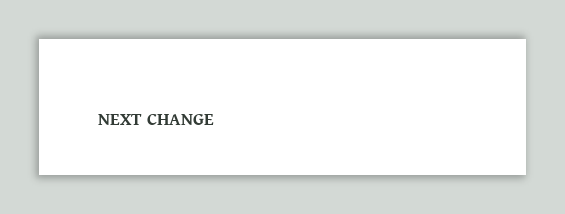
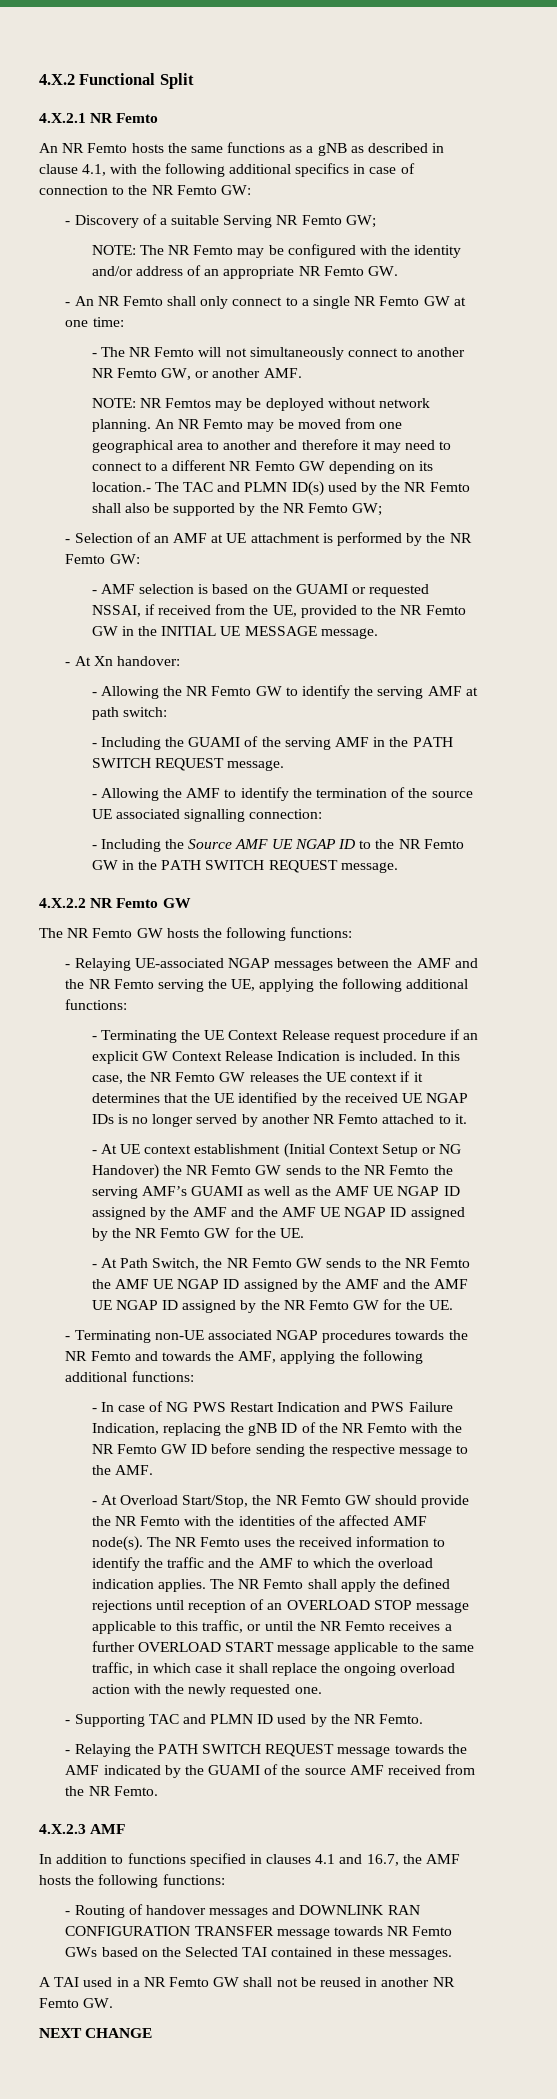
(98, 119) none -> [39,73,194,89] [39,113,159,123] [39,142,445,156] [39,163,415,177] [39,185,251,195] [65,214,376,228] [91,244,462,258] [91,265,398,279] [65,296,466,309] [65,317,124,327] [91,347,466,360] [91,368,302,380] [91,398,430,411] [91,418,403,432] [91,439,452,453] [91,460,434,474] [91,481,470,496] [91,503,383,516] [65,532,472,546] [65,554,140,564] [91,584,430,597] [91,604,466,618] [91,626,378,639] [65,656,180,666] [91,685,478,699] [91,707,167,720] [91,736,453,750] [91,758,285,771] [91,787,473,801] [91,809,323,822] [91,839,464,852] [91,860,398,873] [39,898,191,908] [39,927,353,941] [65,958,478,971] [65,978,469,992] [65,999,128,1010] [91,1029,479,1043] [91,1051,461,1064] [91,1071,423,1084] [91,1092,469,1106] [91,1114,467,1127] [91,1143,462,1158] [91,1164,453,1179] [91,1186,460,1199] [91,1207,465,1220] [91,1227,304,1241] [91,1258,470,1270] [91,1279,468,1292] [91,1299,453,1313] [65,1330,468,1343] [65,1350,423,1364] [65,1371,194,1382] [91,1401,453,1412] [91,1422,462,1436] [91,1443,469,1457] [91,1465,153,1475] [91,1495,470,1508] [91,1515,428,1526] [91,1536,446,1551] [91,1557,434,1571] [91,1578,451,1592] [91,1599,469,1613] [91,1620,452,1634] [91,1641,474,1655] [91,1662,456,1676] [91,1684,322,1697] [65,1714,424,1727] [65,1744,467,1757] [65,1764,476,1778] [65,1786,158,1796] [39,1824,126,1834] [39,1853,461,1867] [39,1874,225,1888] [65,1904,420,1918] [65,1926,453,1939] [65,1947,453,1960] [39,1977,455,1987] [39,1998,114,2008] 4.X.2 Functional Split // 4.X.2.1 NR Femto // An NR Femto hosts the same functions as a gNB as described in clause 4.1, with the following additional specifics in case of connection to the NR Femto GW: // - Discovery of a suitable Serving NR Femto GW; // NOTE: The NR Femto may be configured with the identity and/or address of an appropriate NR Femto GW. // - An NR Femto shall only connect to a single NR Femto GW at one time: // - The NR Femto will not simultaneously connect to another NR Femto GW, or another AMF. // NOTE: NR Femtos may be deployed without network planning. An NR Femto may be moved from one geographical area to another and therefore it may need to connect to a different NR Femto GW depending on its location.- The TAC and PLMN ID(s) used by the NR Femto shall also be supported by the NR Femto GW; // - Selection of an AMF at UE attachment is performed by the NR Femto GW: // - AMF selection is based on the GUAMI or requested NSSAI, if received from the UE, provided to the NR Femto GW in the INITIAL UE MESSAGE message. // - At Xn handover: // - Allowing the NR Femto GW to identify the serving AMF at path switch: // - Including the GUAMI of the serving AMF in the PATH SWITCH REQUEST message. // - Allowing the AMF to identify the termination of the source UE associated signalling connection: // - Including the Source AMF UE NGAP ID to the NR Femto GW in the PATH SWITCH REQUEST message. // 4.X.2.2 NR Femto GW // The NR Femto GW hosts the following functions: // - Relaying UE-associated NGAP messages between the AMF and the NR Femto serving the UE, applying the following additional functions: // - Terminating the UE Context Release request procedure if an explicit GW Context Release Indication is included. In this case, the NR Femto GW releases the UE context if it determines that the UE identified by the received UE NGAP IDs is no longer served by another NR Femto attached to it. // - At UE context establishment (Initial Context Setup or NG Handover) the NR Femto GW sends to the NR Femto the serving AMF’s GUAMI as well as the AMF UE NGAP ID assigned by the AMF and the AMF UE NGAP ID assigned by the NR Femto GW for the UE. // - At Path Switch, the NR Femto GW sends to the NR Femto the AMF UE NGAP ID assigned by the AMF and the AMF UE NGAP ID assigned by the NR Femto GW for the UE. // - Terminating non-UE associated NGAP procedures towards the NR Femto and towards the AMF, applying the following additional functions: // - In case of NG PWS Restart Indication and PWS Failure Indication, replacing the gNB ID of the NR Femto with the NR Femto GW ID before sending the respective message to the AMF. // - At Overload Start/Stop, the NR Femto GW should provide the NR Femto with the identities of the affected AMF node(s). The NR Femto uses the received information to identify the traffic and the AMF to which the overload indication applies. The NR Femto shall apply the defined rejections until reception of an OVERLOAD STOP message applicable to this traffic, or until the NR Femto receives a further OVERLOAD START message applicable to the same traffic, in which case it shall replace the ongoing overload action with the newly requested one. // - Supporting TAC and PLMN ID used by the NR Femto. // - Relaying the PATH SWITCH REQUEST message towards the AMF indicated by the GUAMI of the source AMF received from the NR Femto. // 4.X.2.3 AMF // In addition to functions specified in clauses 4.1 and 16.7, the AMF hosts the following functions: // - Routing of handover messages and DOWNLINK RAN CONFIGURATION TRANSFER message towards NR Femto GWs based on the Selected TAI contained in these messages. // A TAI used in a NR Femto GW shall not be reused in another NR Femto GW. //

